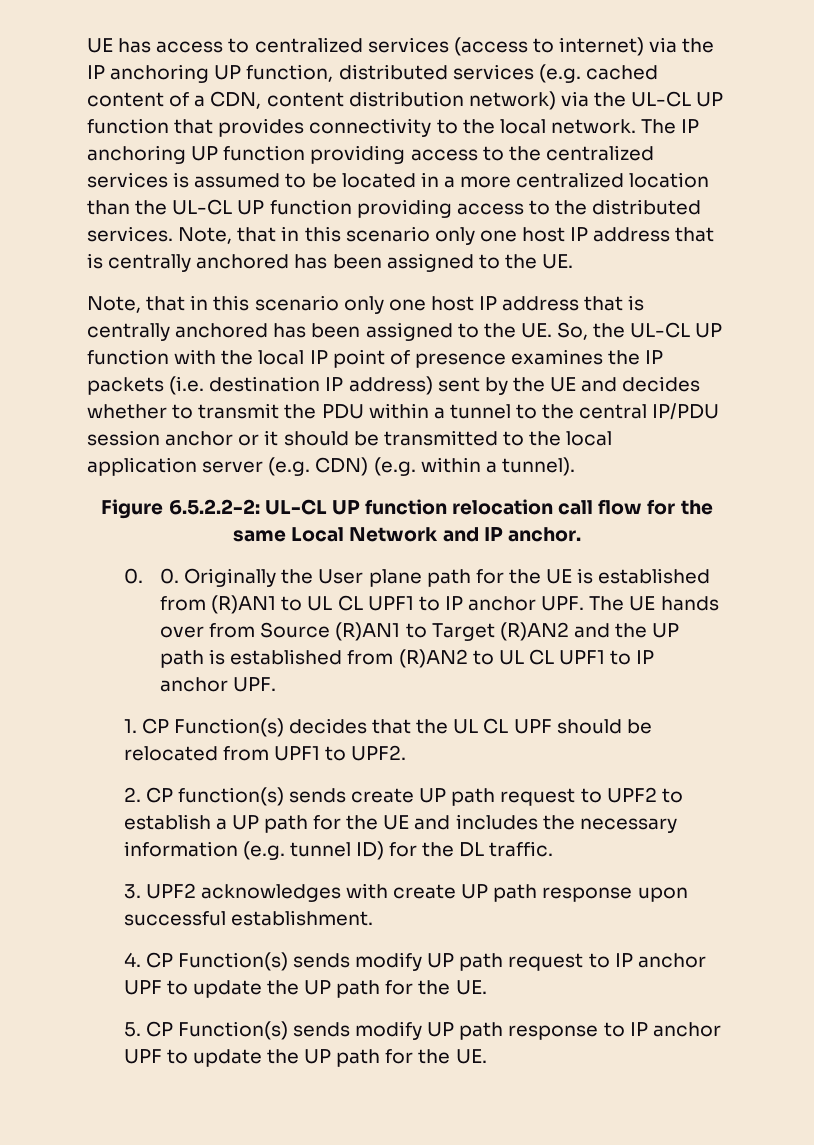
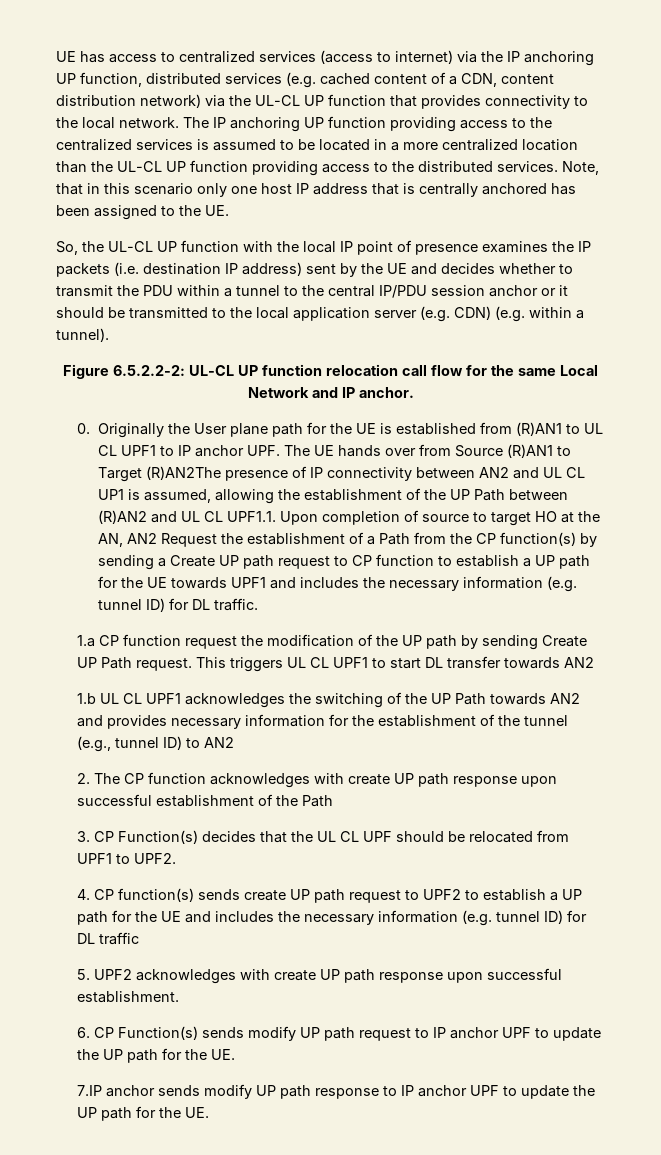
[87,295,645,314] [87,322,552,341] Note, that in this scenario only one host IP address that is centrally anchored has been assigned to the UE. -> (229, 210) none
[160,568,180,584] 0. -> (90, 428) none
[499,622,680,641] [160,649,655,668] [160,677,277,692] [123,719,137,733] (R)AN2 and the UP path is established from (R)AN2 to UL CL UPF1 to IP anchor UPF. // 1. -> [145,466,585,481] [97,488,568,504] [97,510,600,526] [97,532,597,547] [97,554,590,570] [97,576,577,592] [97,598,258,612] [76,634,587,650] [76,656,594,672] [76,692,580,708] [76,714,568,729] [76,736,234,752] [76,772,557,788] [76,794,333,807] [76,831,90,842] (R)AN2The presence of IP connectivity between AN2 and UL CL UP1 is assumed, allowing the establishment of the UP Path between (R)AN2 and UL CL UPF1.1. Upon completion of source to target HO at the AN, AN2 Request the establishment of a Path from the CP function(s) by sending a Create UP path request to CP function to establish a UP path for the UE towards UPF1 and includes the necessary information (e.g. tunnel ID) for DL traffic. // 1.a CP function request the modification of the UP path by sending Create UP Path request. This triggers UL CL UPF1 to start DL transfer towards AN2 // 1.b UL CL UPF1 acknowledges the switching of the UP Path towards AN2 and provides necessary information for the establishment of the tunnel (e.g., tunnel ID) to AN2 // 2. The CP function acknowledges with create UP path response upon successful establishment of the Path // 3.
[123,787,141,802] 2. -> [76,889,90,900] 4.
[422,841,554,857] [123,884,141,899] the DL traffic. // 3. -> [76,932,139,945] [76,969,90,980] DL traffic // 5.
[123,952,141,967] 4. -> [76,1027,90,1038] 6.
[123,1021,288,1040] 5. CP Function(s) -> [76,1085,155,1097] 7.IP anchor

